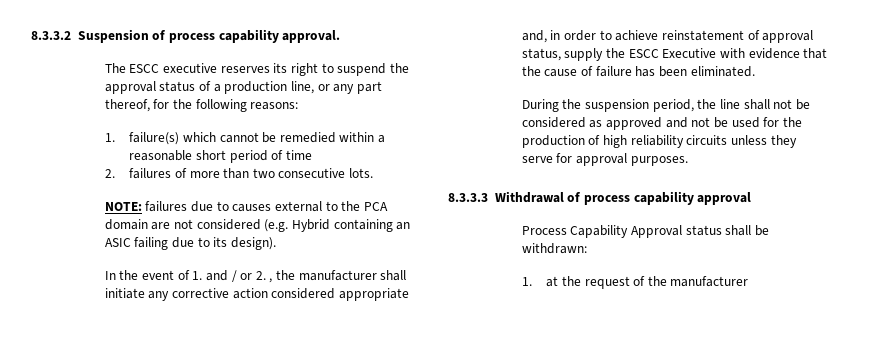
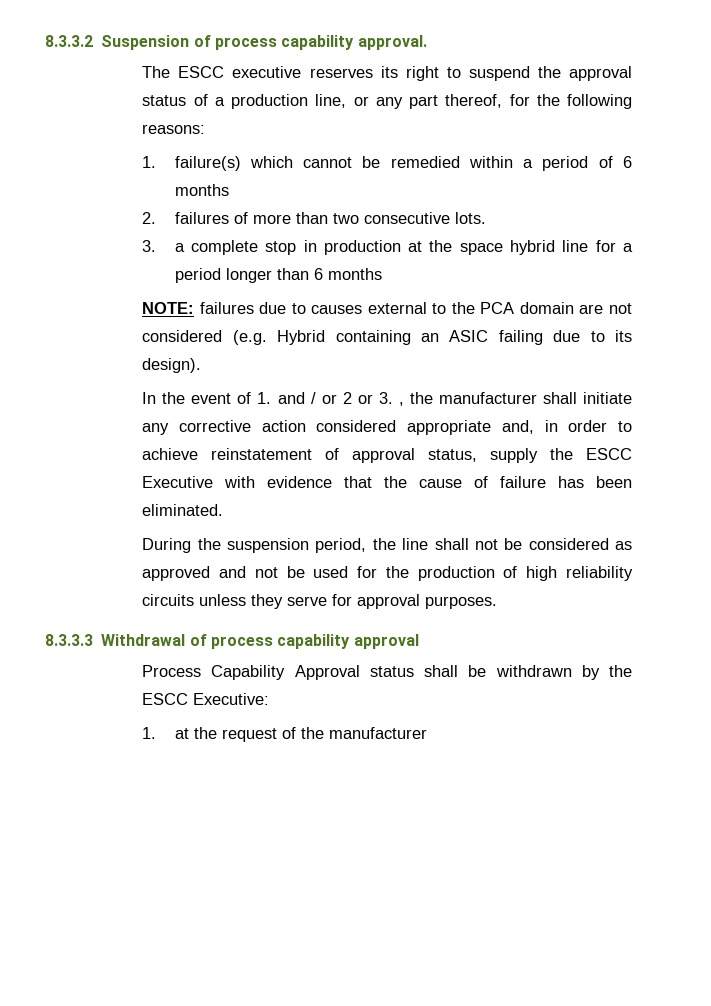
[129,150,312,163] reasonable short period of time -> [542,156,632,171] [174,184,229,196] period of 6 months
(374, 173) none -> [142,240,633,255] [174,268,382,283] // 3. a complete stop in production at the space hybrid line for a period longer than 6 months
[255,271,266,280] 2. -> [342,392,393,404] 2 or 3.
[521,243,587,254] withdrawn: -> [495,665,632,680] [142,693,270,705] withdrawn by the ESCC Executive:

